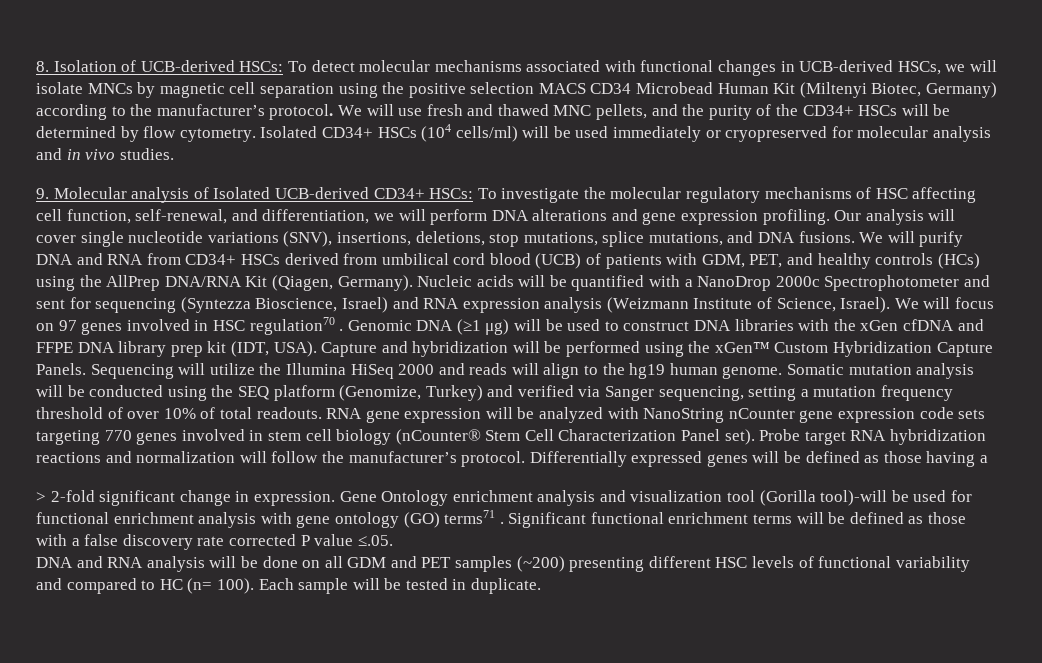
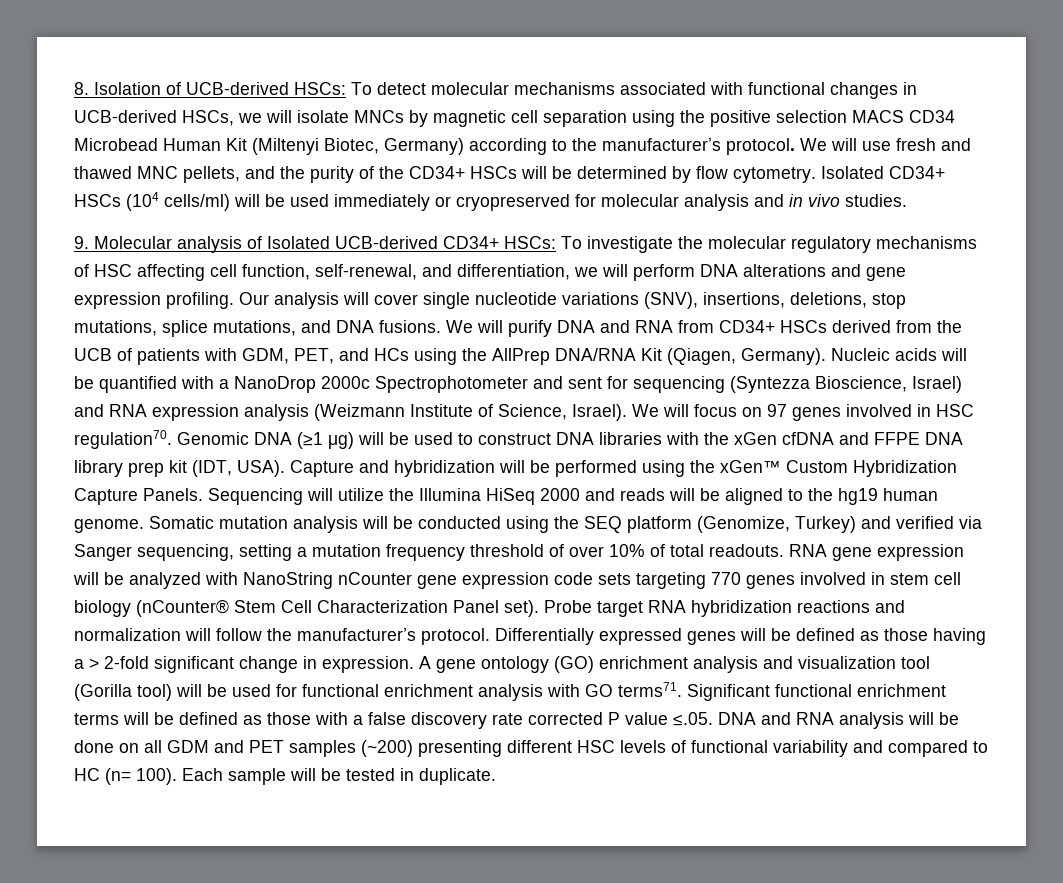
[381,253,582,269] umbilical cord blood (UCB) -> [937,320,962,333] [74,348,112,361] the UCB
[817,253,980,269] healthy controls (HCs) -> [374,348,409,361] HCs
[249,317,344,335] regulation70 . -> [74,430,172,449] regulation70.
[543,363,580,379] align -> [700,488,783,505] be aligned
(989, 459) // -> (84, 664) none
[339,490,449,506] Gene Ontology -> [419,656,594,673] A gene ontology (GO)
[820,490,888,506] tool)-will -> [137,684,202,701] tool) will
[296,510,504,528] gene ontology (GO) terms71 . -> [585,682,682,697] GO terms71.
(393, 540) // -> (713, 719) none

